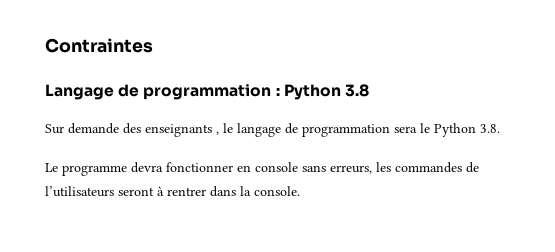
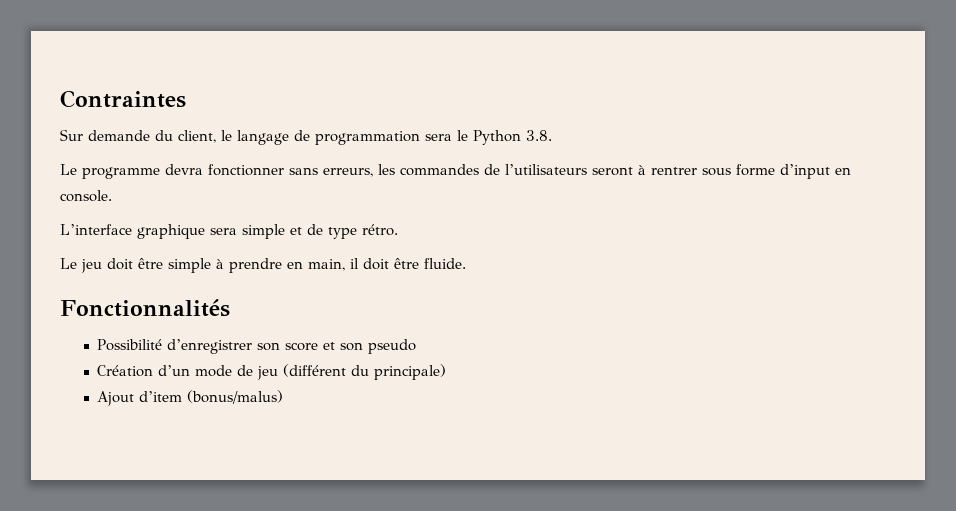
[45,84,369,100] // Langage de programmation : Python 3.8 -> (186, 99) none
[123,123,219,137] des enseignants , -> [155,130,216,143] du client,
[237,162,298,172] en console -> (284, 170) none
[210,186,300,197] dans la console. -> [702,164,851,179] [60,190,112,202] [60,224,398,239] [60,258,466,273] [60,299,230,317] [97,339,417,354] [97,364,447,380] [97,390,284,406] sous forme d’input en console. // L’interface graphique sera simple et de type rétro. // Le jeu doit être simple à prendre en main, il doit être fluide. // Fonctionnalités // Possibilité d’enregistrer son score et son pseudo // Création d’un mode de jeu (différent du principale) // Ajout d’item (bonus/malus)

